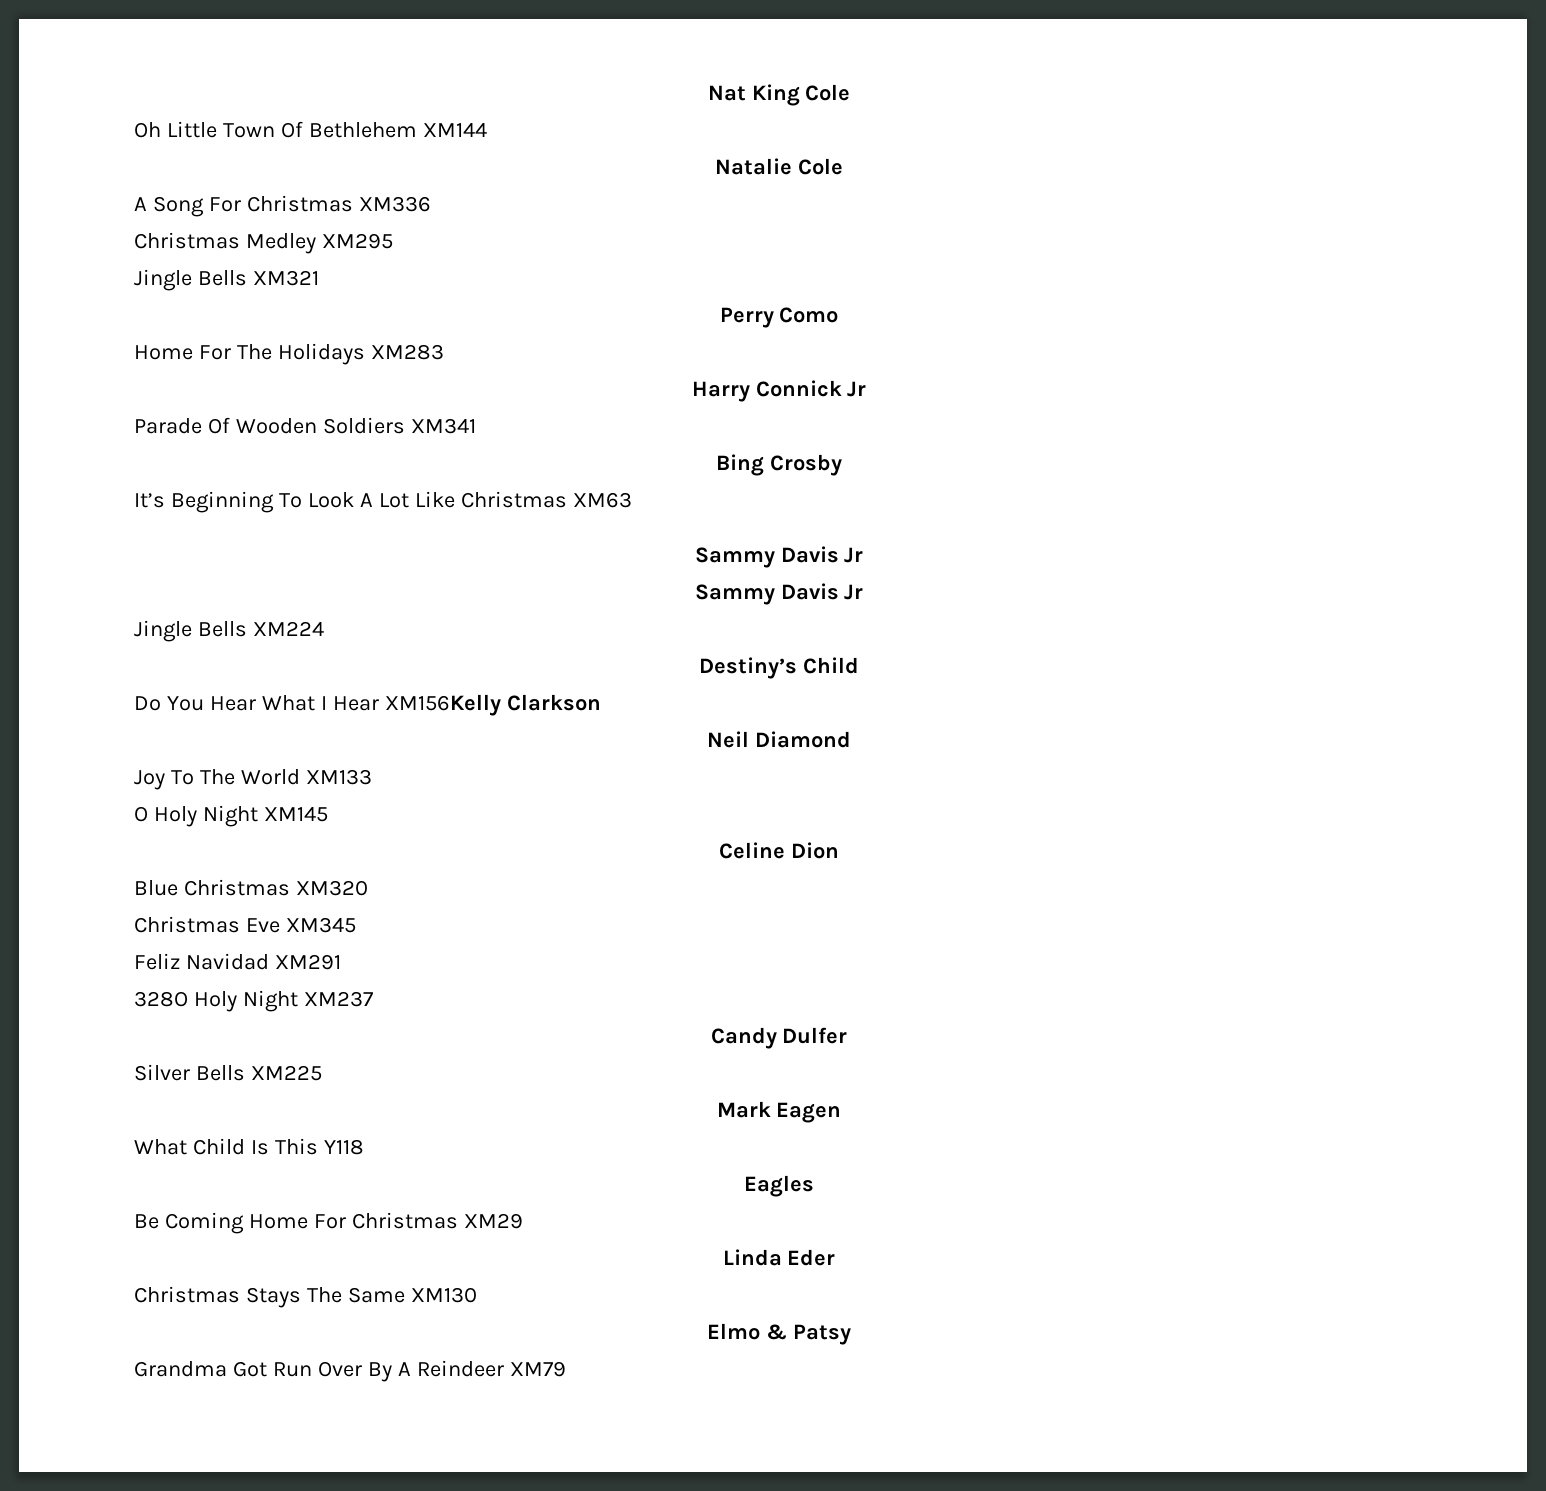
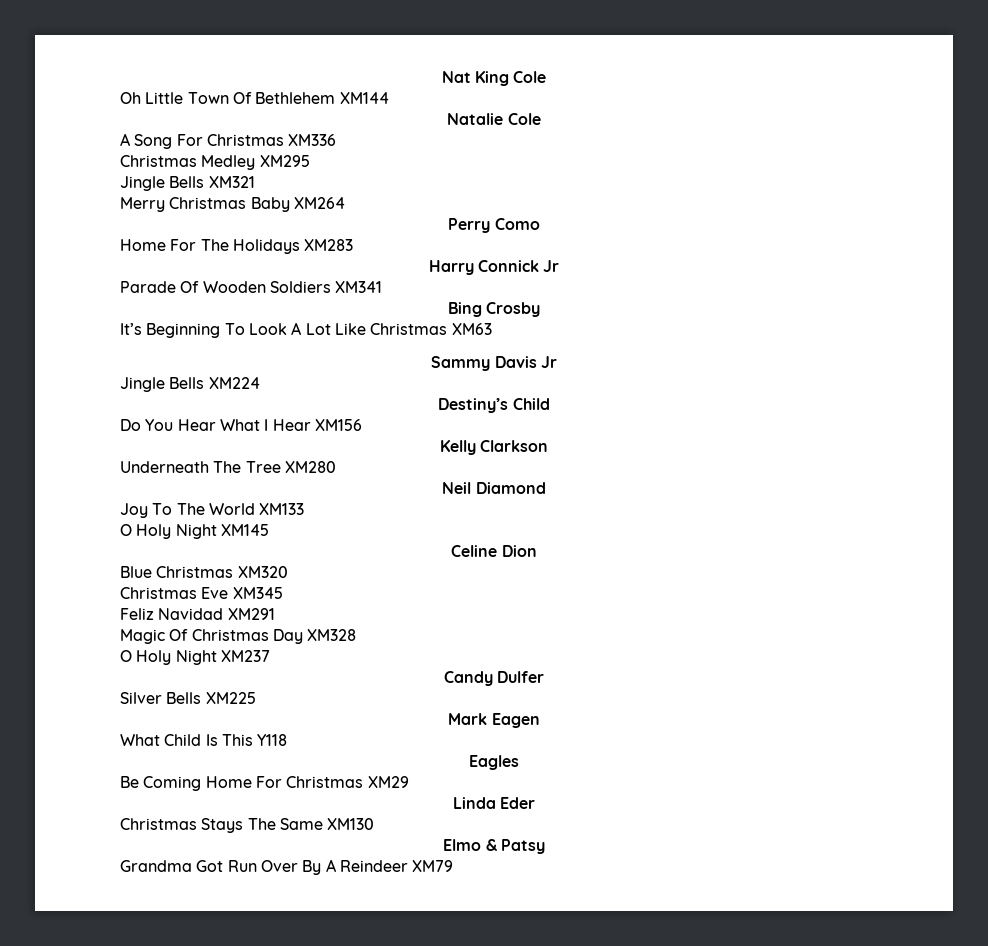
(319, 278) none -> [120,197,345,212] // Merry Christmas Baby XM264
[694,583,864,605] // Sammy Davis Jr -> (557, 362) none
[384,694,501,716] XM156Kelly -> [314,419,362,431] [439,440,476,455] XM156 // Kelly
(601, 702) none -> [120,461,336,473] // Underneath The Tree XM280
[134,991,188,1007] 328O -> [120,629,357,644] [120,650,132,662] Magic Of Christmas Day XM328 // O

